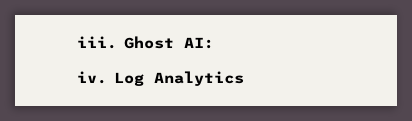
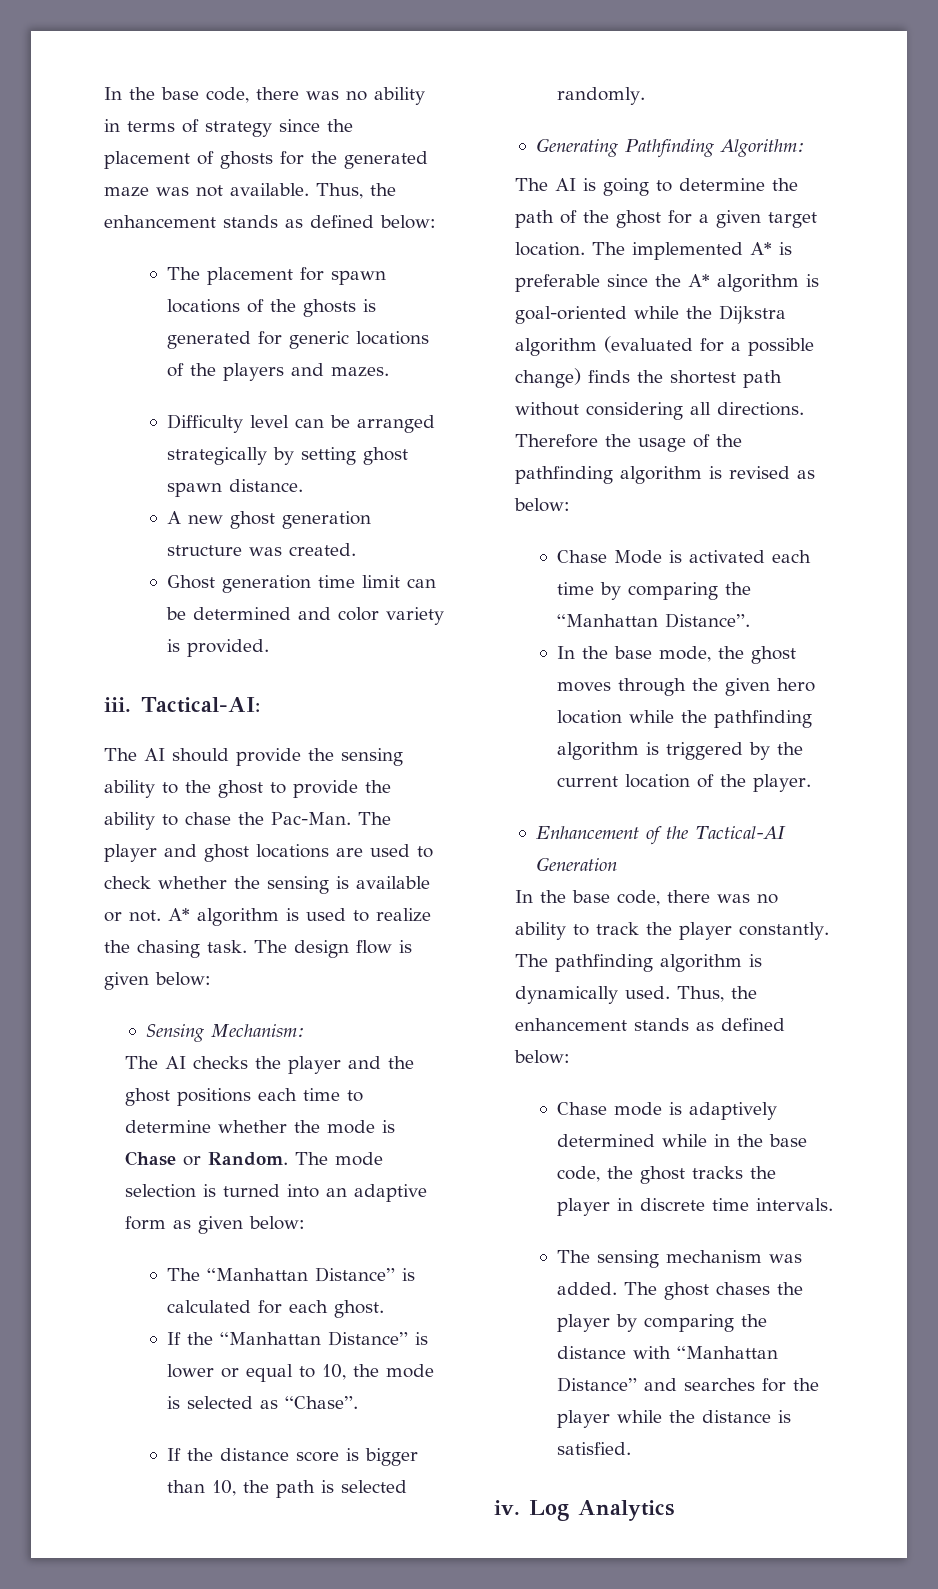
[77,36,214,49] iii. Ghost AI: -> [104,87,425,105] [104,119,353,137] [104,151,428,169] [104,183,396,199] [104,215,436,229] [166,267,386,285] [166,299,376,317] [166,331,429,349] [166,363,389,381] [166,414,435,433] [166,447,408,465] [166,479,303,497] [166,511,371,529] [166,543,356,556] [166,575,436,593] [165,607,444,625] [166,639,269,657] [104,697,261,713] [104,748,403,766] [104,780,391,798] [104,812,391,830] [104,844,433,862] [104,876,430,894] [104,908,431,926] [104,940,412,958] [104,972,211,990] [145,1024,305,1042] [124,1056,414,1074] [124,1088,363,1106] [124,1120,395,1134] [124,1151,383,1166] [124,1184,427,1202] [124,1216,305,1234] [166,1267,415,1282] [166,1300,384,1318] [166,1331,428,1346] [166,1364,434,1382] [166,1396,358,1409] [166,1448,418,1466] [166,1480,407,1498] [556,87,645,105] [535,138,805,158] [514,178,798,196] [514,210,817,228] [514,242,792,260] [514,274,819,292] [514,305,786,324] [514,336,814,356] [514,368,782,388] [514,402,804,420] [514,434,742,452] [514,466,815,484] [513,498,570,512] [556,550,811,564] [556,582,751,600] [556,613,750,628] [556,646,796,664] [556,678,815,696] [556,710,812,728] [556,742,803,760] [556,774,811,792] [535,826,786,845] [535,857,617,871] [514,890,778,906] [514,922,829,940] [514,954,762,972] [514,986,757,1004] [514,1018,785,1031] [513,1050,570,1064] [556,1102,777,1120] [556,1134,807,1147] [556,1166,776,1184] [556,1198,833,1216] [556,1250,802,1268] [556,1282,803,1300] [556,1314,767,1332] [556,1346,778,1359] [556,1377,819,1392] [556,1410,791,1428] [556,1442,631,1455] In the base code, there was no ability in terms of strategy since the placement of ghosts for the generated maze was not available. Thus, the enhancement stands as defined below: // The placement for spawn locations of the ghosts is generated for generic locations of the players and mazes. // Difficulty level can be arranged strategically by setting ghost spawn distance. // A new ghost generation structure was created. // Ghost generation time limit can be determined and color variety is provided. // iii. Tactical-AI: // The AI should provide the sensing ability to the ghost to provide the ability to chase the Pac-Man. The player and ghost locations are used to check whether the sensing is available or not. A* algorithm is used to realize the chasing task. The design flow is given below: // Sensing Mechanism: // The AI checks the player and the ghost positions each time to determine whether the mode is Chase or Random. The mode selection is turned into an adaptive form as given below: // The “Manhattan Distance” is calculated for each ghost. // If the “Manhattan Distance” is lower or equal to 10, the mode is selected as “Chase”. // If the distance score is bigger than 10, the path is selected randomly. // Generating Pathfinding Algorithm: // The AI is going to determine the path of the ghost for a given target location. The implemented A* is preferable since the A* algorithm is goal-oriented while the Dijkstra algorithm (evaluated for a possible change) finds the shortest path without considering all directions. Therefore the usage of the pathfinding algorithm is revised as below: // Chase Mode is activated each time by comparing the “Manhattan Distance”. // In the base mode, the ghost moves through the given hero location while the pathfinding algorithm is triggered by the current location of the player. // Enhancement of the Tactical-AI Generation // In the base code, there was no ability to track the player constantly. The pathfinding algorithm is dynamically used. Thus, the enhancement stands as defined below: // Chase mode is adaptively determined while in the base code, the ghost tracks the player in discrete time intervals. // The sensing mechanism was added. The ghost chases the player by comparing the distance with “Manhattan Distance” and searches for the player while the distance is satisfied.

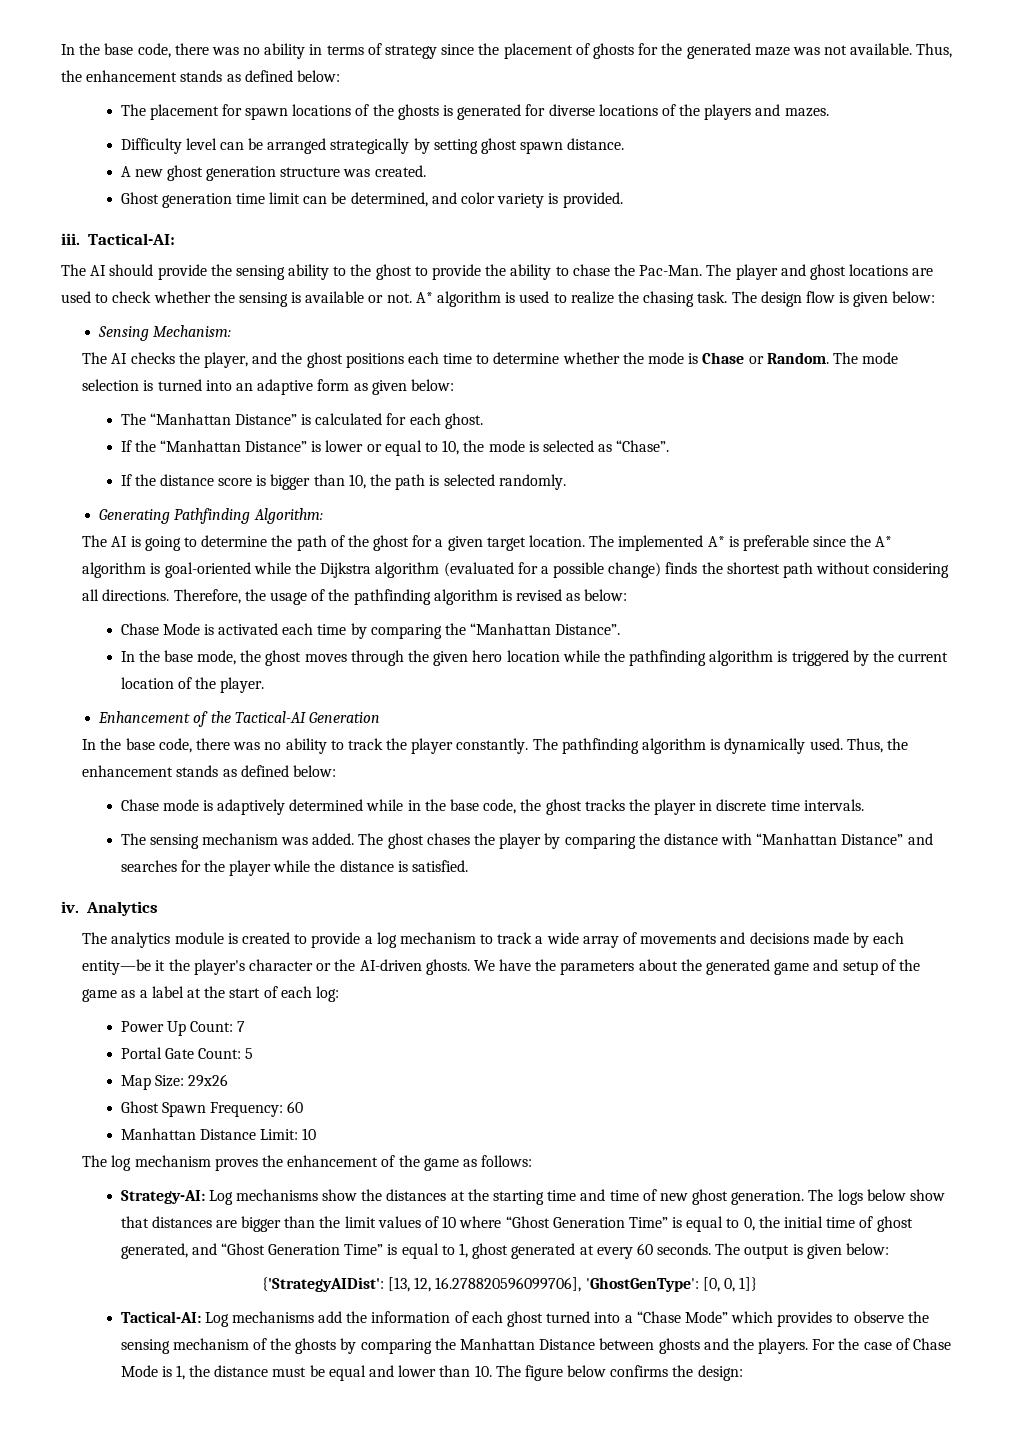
[288,331,349,349] generic -> [548,104,595,116] diverse
[192,607,291,620] determined -> [350,192,428,207] determined,
[287,1056,341,1074] player -> [203,352,248,368] player,
[514,434,598,448] Therefore -> [173,589,241,604] Therefore,
[529,1500,675,1521] Log Analytics -> [85,901,158,916] [82,932,905,948] [82,959,920,975] [82,986,339,1002] [120,1021,246,1036] [120,1047,254,1059] [120,1074,228,1090] [120,1101,304,1117] [120,1128,317,1140] [82,1155,533,1171] [120,1189,946,1205] [120,1216,913,1232] [120,1243,890,1259] [261,1277,758,1292] [120,1311,929,1327] [120,1338,952,1354] [120,1365,743,1381] Analytics // The analytics module is created to provide a log mechanism to track a wide array of movements and decisions made by each entity—be it the player's character or the AI-driven ghosts. We have the parameters about the generated game and setup of the game as a label at the start of each log: // Power Up Count: 7 // Portal Gate Count: 5 // Map Size: 29x26 // Ghost Spawn Frequency: 60 // Manhattan Distance Limit: 10 // The log mechanism proves the enhancement of the game as follows: // Strategy-AI: Log mechanisms show the distances at the starting time and time of new ghost generation. The logs below show that distances are bigger than the limit values of 10 where “Ghost Generation Time” is equal to 0, the initial time of ghost generated, and “Ghost Generation Time” is equal to 1, ghost generated at every 60 seconds. The output is given below: // {'StrategyAIDist': [13, 12, 16.278820596099706], 'GhostGenType': [0, 0, 1]} // Tactical-AI: Log mechanisms add the information of each ghost turned into a “Chase Mode” which provides to observe the sensing mechanism of the ghosts by comparing the Manhattan Distance between ghosts and the players. For the case of Chase Mode is 1, the distance must be equal and lower than 10. The figure below confirms the design:

